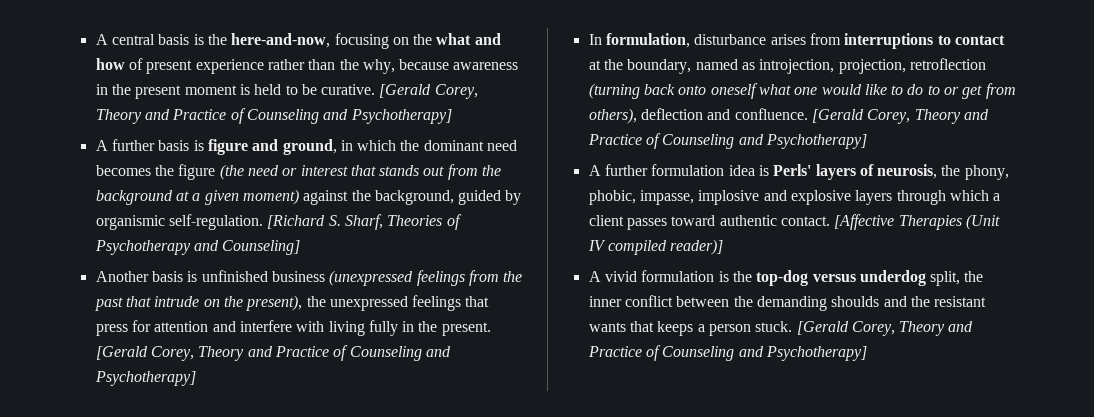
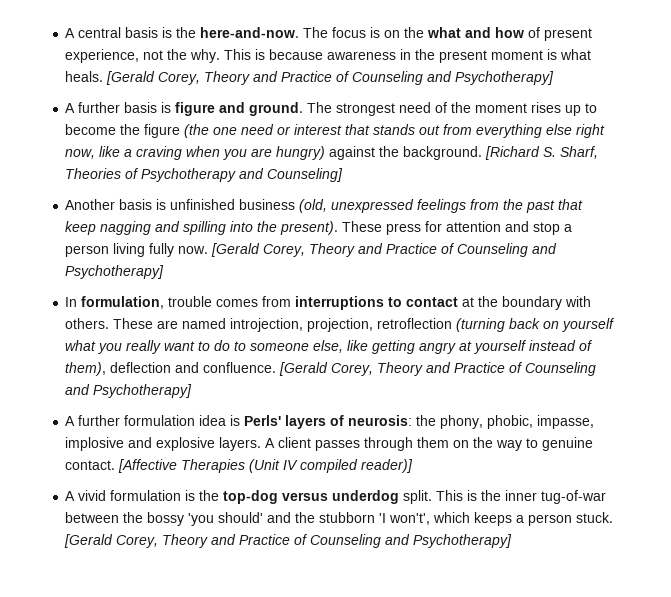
[231,33,389,49] here-and-now, focusing -> [200,27,381,38] here-and-now. The focus is
[195,59,395,74] experience rather than the why, -> [65,49,266,63] experience, not the why. This is
[254,84,376,95] held to be curative. -> [560,49,592,60] [65,71,104,82] what heals.
[282,139,518,155] [95,165,151,176] ground, in which the dominant need becomes -> [249,102,598,116] [65,124,117,135] ground. The strongest need of the moment rises up to become
(244, 172) none -> [213,127,238,135] one
[482,165,502,176] [95,189,522,205] [95,214,263,230] the background at a given moment) against the background, guided by organismic self-regulation. -> [476,124,606,138] [65,146,483,160] everything else right now, like a craving when you are hungry) against the background.
[329,270,414,286] (unexpressed -> [299,199,415,213] (old, unexpressed
[154,295,490,311] [95,320,491,336] intrude on the present), the unexpressed feelings that press for attention and interfere with living fully in the present. -> [65,221,573,235] [65,243,209,257] keep nagging and spilling into the present). These press for attention and stop a person living fully now.
[694,34,806,45] disturbance arises -> [168,296,259,307] trouble comes
[627,59,755,74] boundary, named as -> [502,296,592,310] [65,318,227,329] boundary with others. These are named
[678,83,1016,99] [588,108,637,124] onto oneself what one would like to do to or get from others), -> [543,318,616,332] [65,340,594,354] [65,362,107,376] on yourself what you really want to do to someone else, like getting angry at yourself instead of them),
[877,164,938,179] neurosis, -> [348,415,413,426] neurosis:
[855,190,1001,205] [588,215,777,230] layers through which a client passes toward authentic -> [219,437,594,451] layers. A client passes through them on the way to genuine
[930,271,961,286] split, -> [403,490,478,504] split. This is
[624,295,673,307] conflict -> [541,490,607,504] tug-of-war
[756,296,987,311] [588,321,654,332] demanding shoulds and the resistant wants that -> [147,512,471,526] bossy 'you should' and the stubborn 'I won't', which

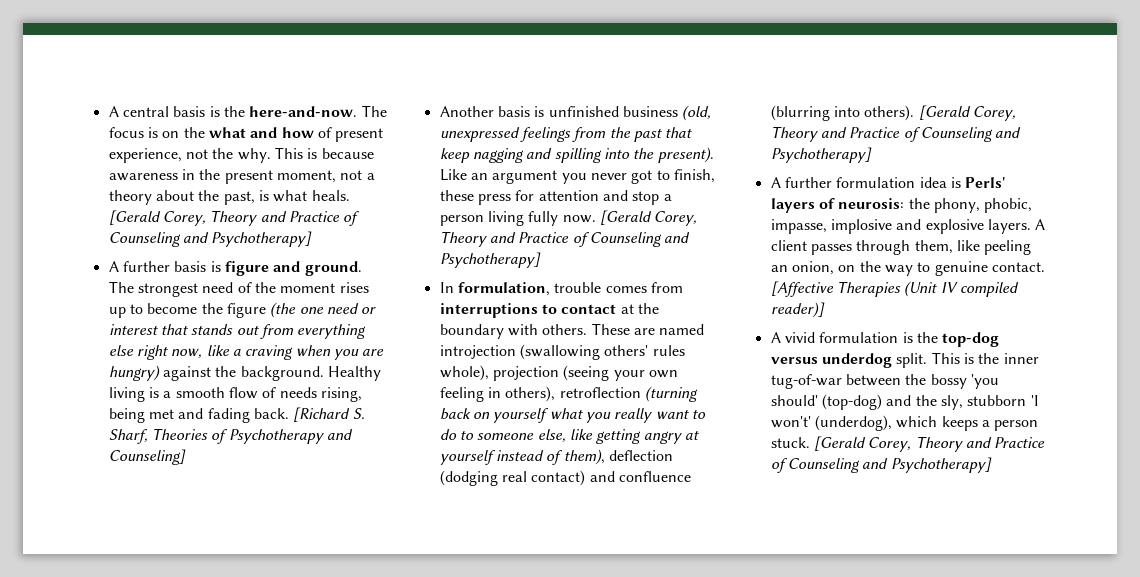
[491,50,544,60] moment -> [276,170,375,183] [108,190,255,205] moment, not a theory about the past,
(483, 153) none -> [327,366,381,381] [108,387,362,402] [108,408,289,423] Healthy living is a smooth flow of needs rising, being met and fading back.
[342,221,383,232] These -> [439,169,715,184] [439,190,474,201] Like an argument you never got to finish, these
[230,318,374,332] introjection, projection, -> [439,344,685,360] [439,365,678,381] [439,386,556,402] introjection (swallowing others' rules whole), projection (seeing your own feeling in others),
[175,362,277,373] and confluence. -> [439,470,691,486] [770,105,915,121] (dodging real contact) and confluence (blurring into others).
[417,437,450,448] them -> [914,240,1032,255] [770,261,834,275] them, like peeling an onion,
(264, 517) none -> [821,394,882,410] (top-dog)
(316, 517) none -> [940,395,963,410] sly,
[389,513,431,525] won't', -> [770,415,892,431] won't' (underdog),

